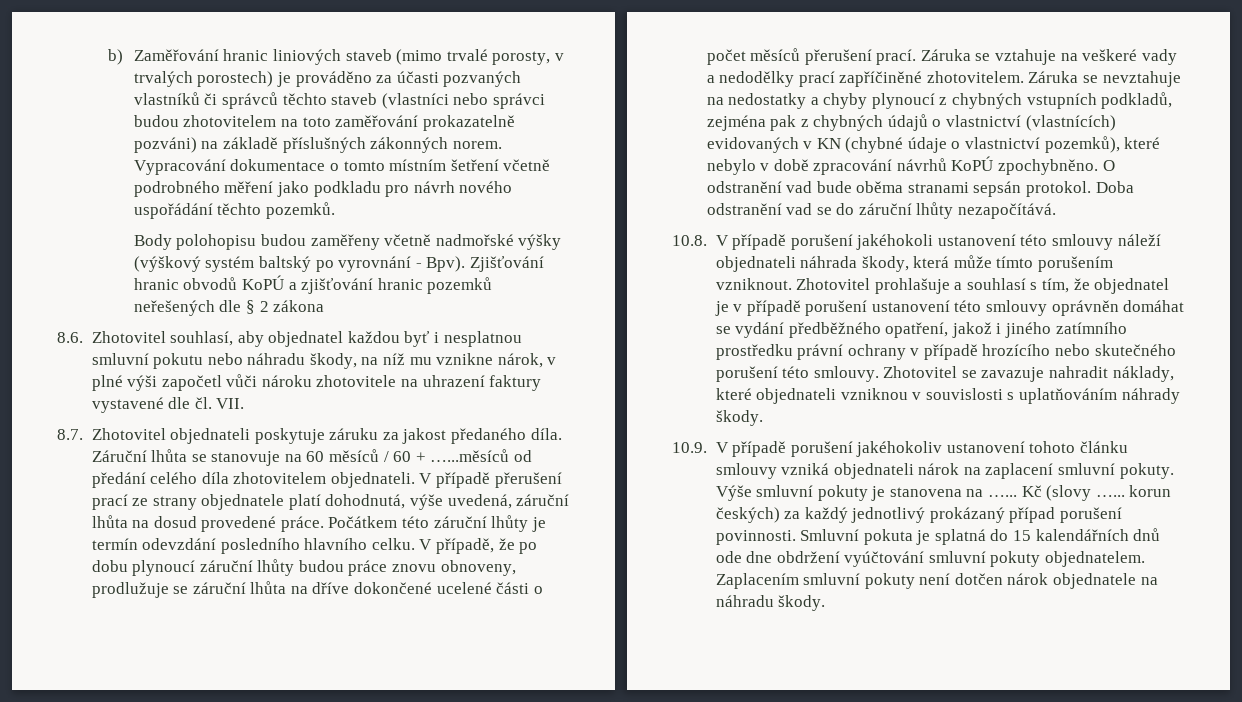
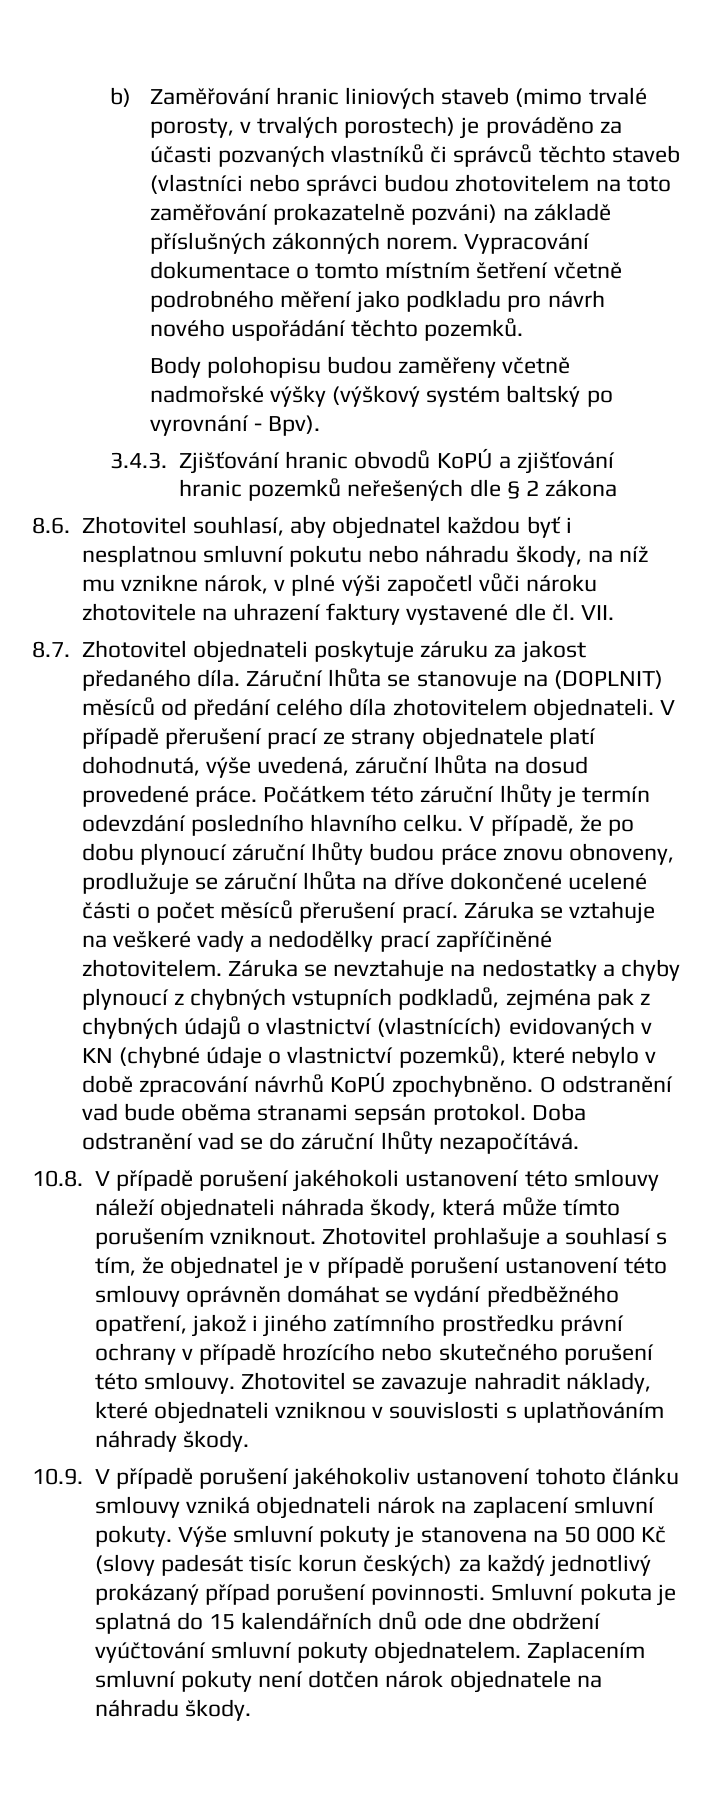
(466, 264) none -> [110,452,168,469] // 3.4.3.
[306,449,510,462] 60 měsíců / 60 + …...měsíců -> [553,670,663,689] [81,697,155,716] (DOPLNIT) měsíců
[988,485,1125,501] …... Kč (slovy …... -> [563,1526,667,1543] [94,1554,292,1576] 50 000 Kč (slovy padesát tisíc

